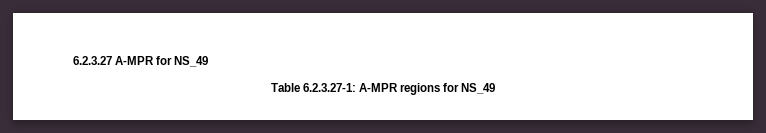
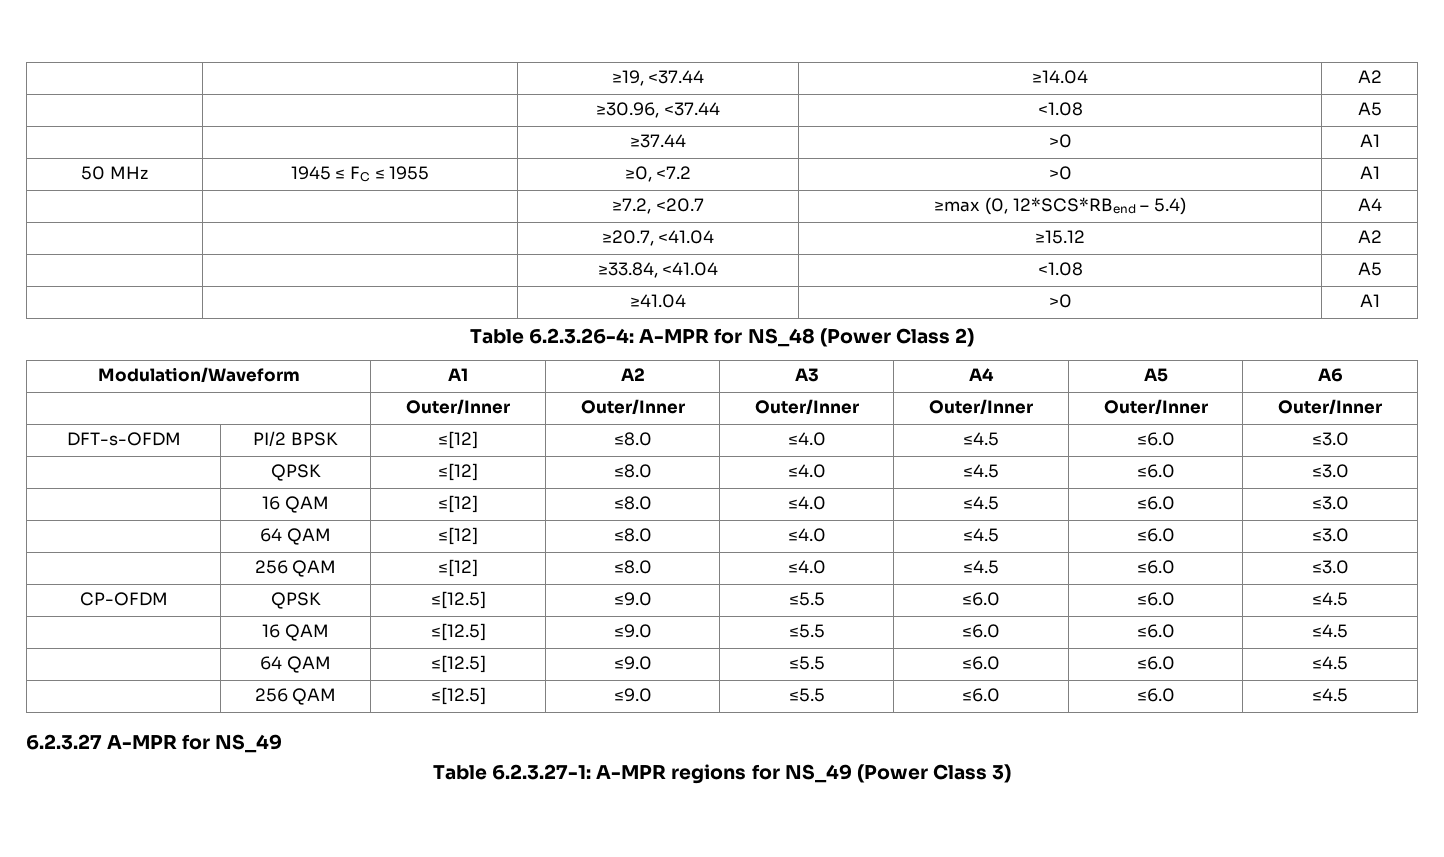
(73, 60) none -> [611,70,705,86] [1032,70,1088,84] [1357,70,1382,83] [596,102,720,118] [1037,102,1083,116] [1357,102,1382,116] [630,134,686,148] [1048,134,1072,148] [1359,134,1380,147] [81,166,148,180] [290,166,430,182] [624,166,692,182] [1048,166,1072,180] [1359,166,1380,179] [612,198,704,214] [934,197,1186,215] [1357,198,1382,211] [601,230,715,246] [1035,230,1085,244] [1357,230,1382,243] [597,262,719,278] [1037,262,1083,276] [1357,262,1382,276] [630,294,686,308] [1048,294,1072,308] [1359,294,1380,307] [470,328,974,347] [97,367,300,383] [448,368,468,381] [620,368,645,381] [794,368,819,382] [969,368,994,381] [1143,368,1168,382] [1317,368,1343,382] [406,399,510,415] [580,399,685,415] [754,399,859,415] [929,399,1033,415] [1103,399,1208,415] [1278,399,1382,415] [66,432,181,446] [253,431,338,447] [438,431,478,449] [613,432,652,446] [787,432,826,446] [963,432,999,446] [1136,432,1175,446] [1311,432,1349,446] [270,464,321,481] [438,463,478,481] [613,464,652,478] [787,464,826,478] [963,464,999,478] [1136,464,1175,478] [1311,464,1349,478] [262,496,329,513] [438,495,478,513] [613,496,652,510] [787,496,826,510] [963,496,999,510] [1136,496,1175,510] [1311,496,1349,510] [260,528,331,545] [438,527,478,545] [613,528,652,542] [787,528,826,542] [963,528,999,542] [1136,528,1175,542] [1311,528,1349,542] [254,560,337,577] [438,559,478,577] [613,560,652,574] [787,560,826,574] [963,560,999,574] [1136,560,1175,574] [1311,560,1349,574] [79,592,168,606] [270,592,321,609] [430,591,486,609] [613,592,652,606] [788,592,825,606] [962,592,1000,606] [1136,592,1175,606] [1312,592,1348,606] [262,624,329,641] [430,623,486,641] [613,624,652,638] [788,624,825,638] [962,624,1000,638] [1136,624,1175,638] [1312,624,1348,638] [260,656,331,673] [430,655,486,673] [613,656,652,670] [788,656,825,670] [962,656,1000,670] [1136,656,1175,670] [1312,656,1348,670] [254,688,337,705] [430,687,486,705] [613,688,652,702] [788,688,825,702] [962,688,1000,702] [1136,688,1175,702] [1312,688,1348,702] | | ≥19, <37.44 | ≥14.04 | A2 // | | ≥30.96, <37.44 | <1.08 | A5 // | | ≥37.44 | >0 | A1 // 50 MHz | 1945 ≤ FC ≤ 1955 | ≥0, <7.2 | >0 | A1 // | | ≥7.2, <20.7 | ≥max (0, 12*SCS*RBend – 5.4) | A4 // | | ≥20.7, <41.04 | ≥15.12 | A2 // | | ≥33.84, <41.04 | <1.08 | A5 // | | ≥41.04 | >0 | A1 // Table 6.2.3.26-4: A-MPR for NS_48 (Power Class 2) // Modulation/Waveform | A1 | A2 | A3 | A4 | A5 | A6 // | Outer/Inner | Outer/Inner | Outer/Inner | Outer/Inner | Outer/Inner | Outer/Inner // DFT-s-OFDM | PI/2 BPSK | ≤[12] | ≤8.0 | ≤4.0 | ≤4.5 | ≤6.0 | ≤3.0 // | QPSK | ≤[12] | ≤8.0 | ≤4.0 | ≤4.5 | ≤6.0 | ≤3.0 // | 16 QAM | ≤[12] | ≤8.0 | ≤4.0 | ≤4.5 | ≤6.0 | ≤3.0 // | 64 QAM | ≤[12] | ≤8.0 | ≤4.0 | ≤4.5 | ≤6.0 | ≤3.0 // | 256 QAM | ≤[12] | ≤8.0 | ≤4.0 | ≤4.5 | ≤6.0 | ≤3.0 // CP-OFDM | QPSK | ≤[12.5] | ≤9.0 | ≤5.5 | ≤6.0 | ≤6.0 | ≤4.5 // | 16 QAM | ≤[12.5] | ≤9.0 | ≤5.5 | ≤6.0 | ≤6.0 | ≤4.5 // | 64 QAM | ≤[12.5] | ≤9.0 | ≤5.5 | ≤6.0 | ≤6.0 | ≤4.5 // | 256 QAM | ≤[12.5] | ≤9.0 | ≤5.5 | ≤6.0 | ≤6.0 | ≤4.5 //
(496, 88) none -> [856,764,1012,783] (Power Class 3)

